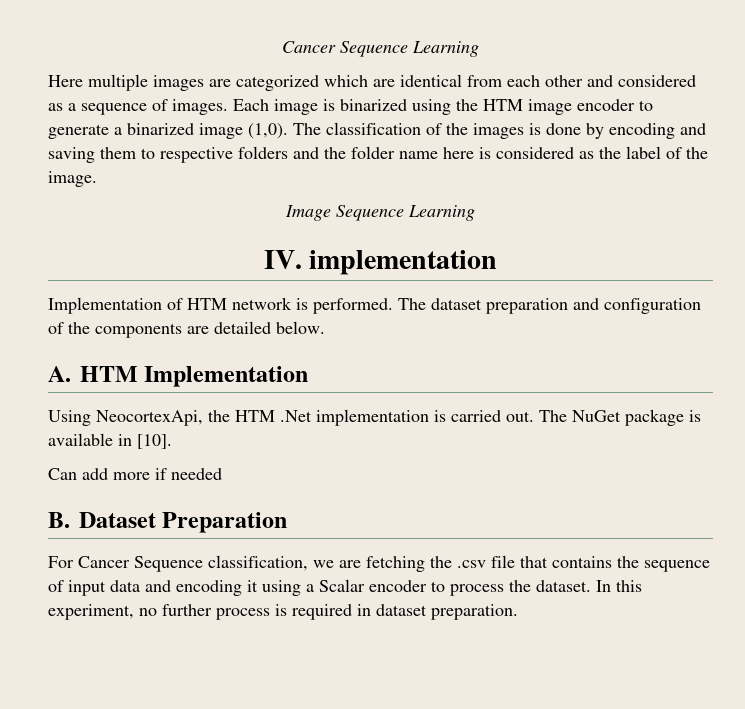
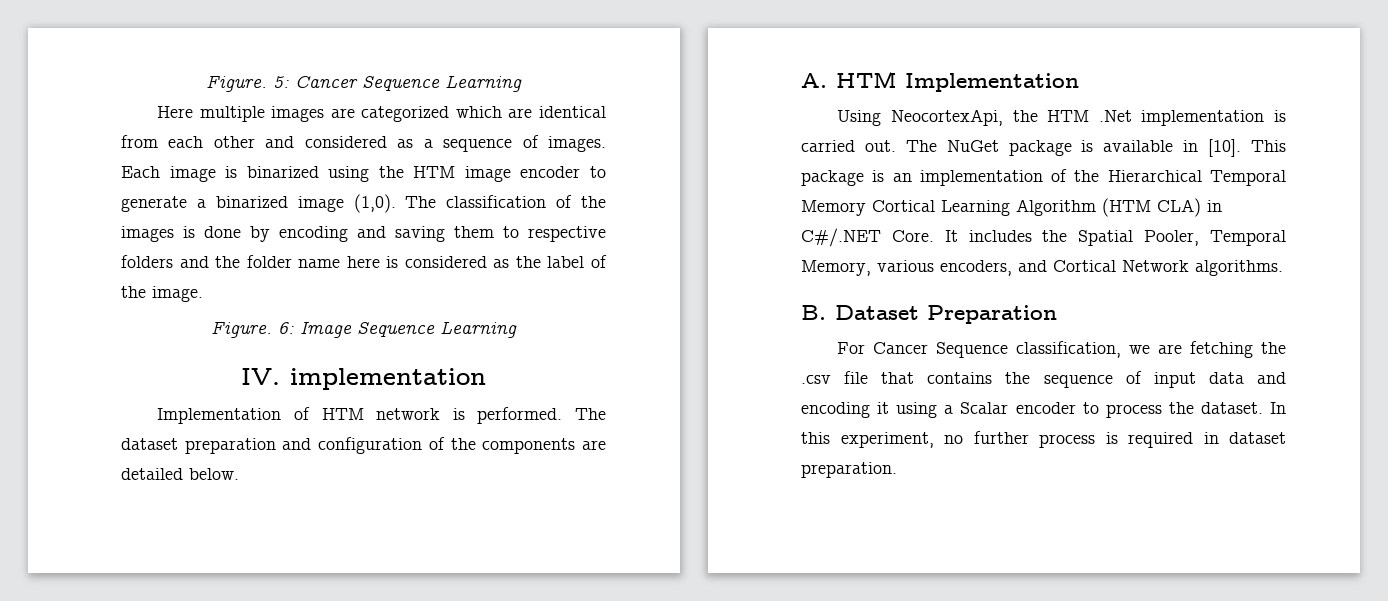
(282, 47) none -> [206,76,289,92] Figure. 5:
(97, 179) none -> [211,322,294,338] Figure. 6:
[48,468,222,480] // Can add more if needed -> [1251,140,1286,152] [801,169,1286,186] [801,198,1222,217] [801,228,1286,247] [801,260,1283,276] This package is an implementation of the Hierarchical Temporal Memory Cortical Learning Algorithm (HTM CLA) in C#/.NET Core. It includes the Spatial Pooler, Temporal Memory, various encoders, and Cortical Network algorithms.

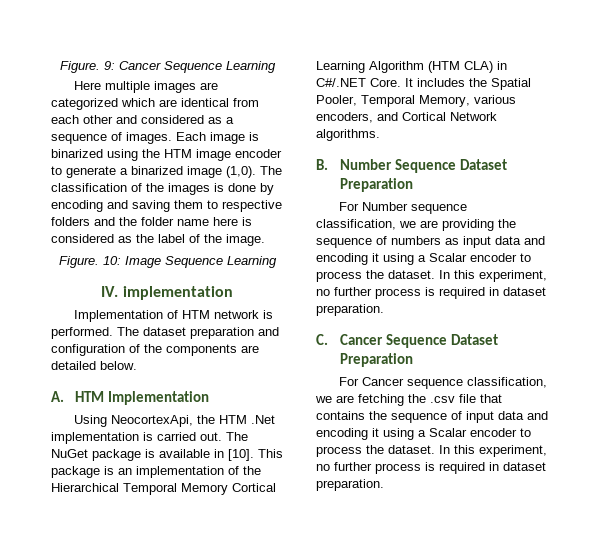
[206,76,289,92] Figure. 5: -> [59,61,115,73] Figure. 9:
[278,322,294,334] 6: -> [102,256,121,265] 10:
(826, 312) none -> [340,159,508,173] [340,178,414,192] [338,202,467,214] [316,219,516,231] [316,236,545,248] [316,253,531,265] [316,270,547,282] [316,287,546,299] [316,304,384,316] [316,334,448,348] Number Sequence Dataset Preparation // For Number sequence classification, we are providing the sequence of numbers as input data and encoding it using a Scalar encoder to process the dataset. In this experiment, no further process is required in dataset preparation. // C. Cancer Sequence
[936,342,1009,358] Sequence -> [406,379,463,389] sequence

